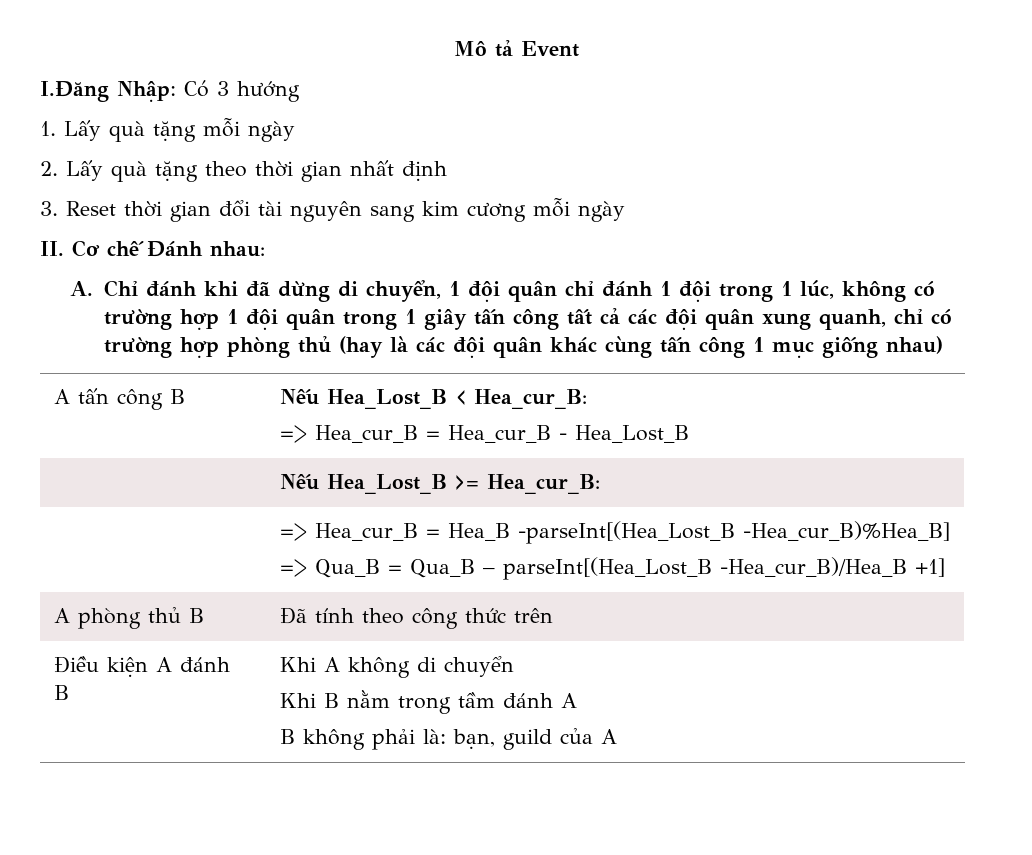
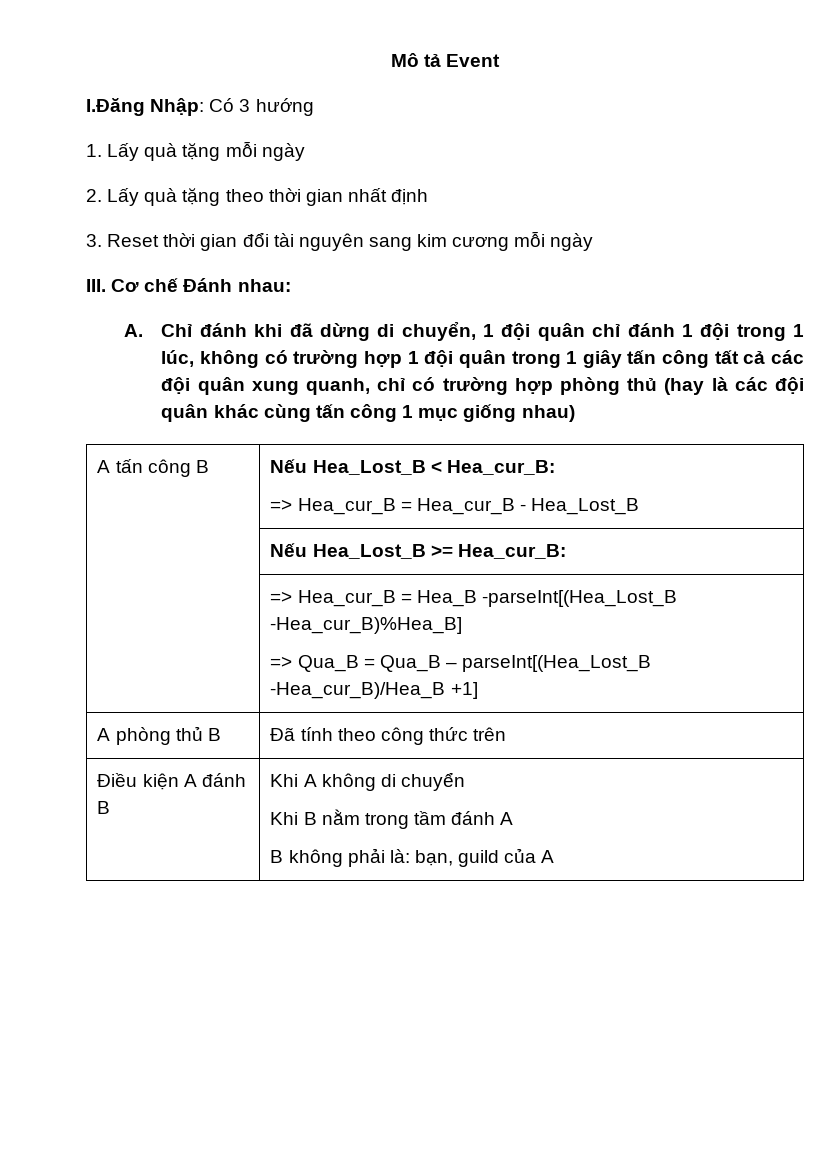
[40,241,64,256] II. -> [86,279,106,292] III.

